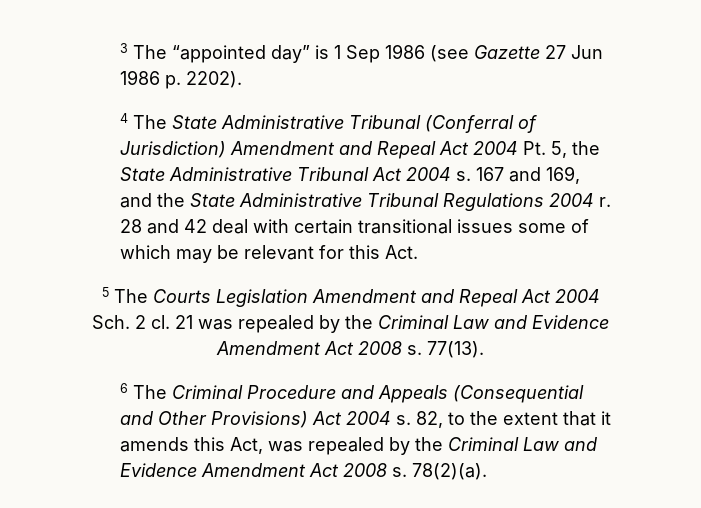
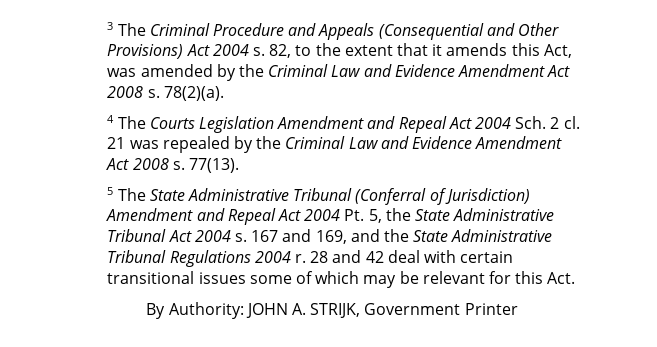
[171,44,603,63] [119,70,242,89] [119,113,128,123] “appointed day” is 1 Sep 1986 (see Gazette 27 Jun 1986 p. 2202). // 4 -> [149,23,559,40] [107,43,572,59] [107,64,571,81] [107,86,224,101] [107,115,580,133] [107,136,563,153] [106,158,240,173] [107,187,114,195] Criminal Procedure and Appeals (Consequential and Other Provisions) Act 2004 s. 82, to the extent that it amends this Act, was amended by the Criminal Law and Evidence Amendment Act 2008 s. 78(2)(a). // 4 The Courts Legislation Amendment and Repeal Act 2004 Sch. 2 cl. 21 was repealed by the Criminal Law and Evidence Amendment Act 2008 s. 77(13). // 5
[101,287,600,307] [92,315,609,333] [216,341,484,358] [119,383,584,403] [119,411,611,428] [119,437,597,455] [119,463,487,480] 5 The Courts Legislation Amendment and Repeal Act 2004 Sch. 2 cl. 21 was repealed by the Criminal Law and Evidence Amendment Act 2008 s. 77(13). // 6 The Criminal Procedure and Appeals (Consequential and Other Provisions) Act 2004 s. 82, to the extent that it amends this Act, was repealed by the Criminal Law and Evidence Amendment Act 2008 s. 78(2)(a). -> [146,302,518,319] By Authority: JOHN A. STRIJK, Government Printer

